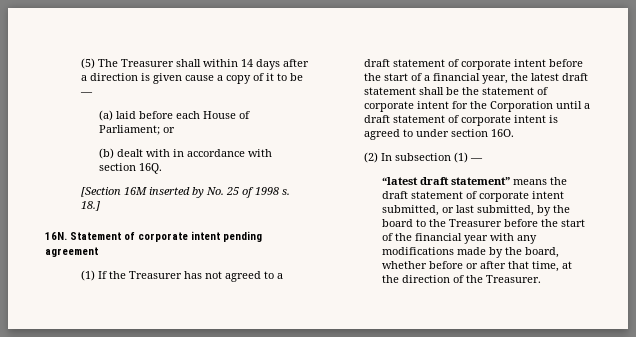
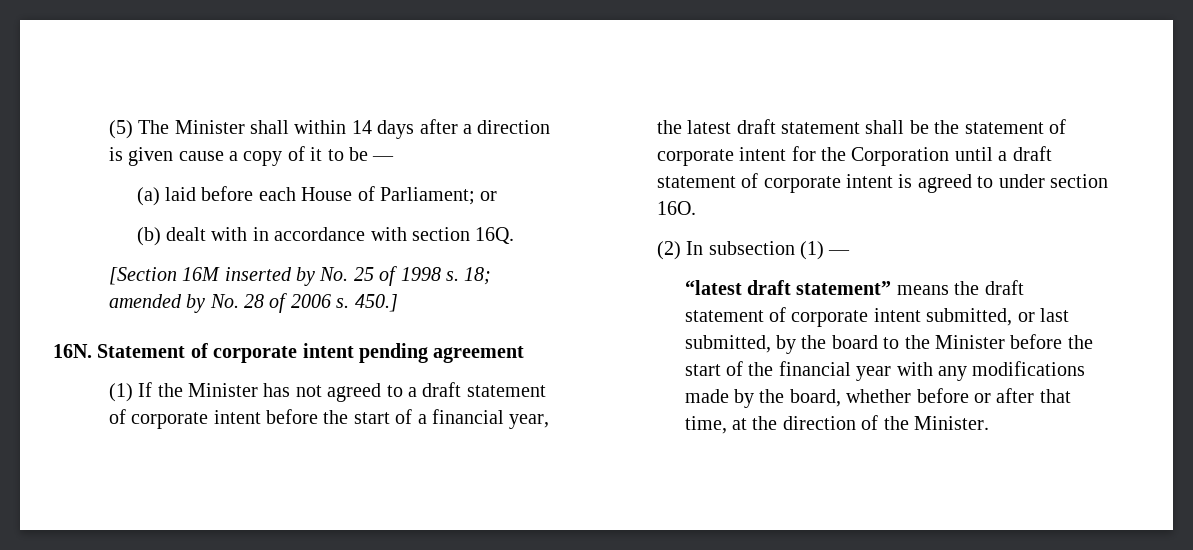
[120,59,174,67] Treasurer -> [174,120,245,134] Minister
[80,201,100,211] 18.] -> [464,267,492,285] [108,293,398,313] 18; amended by No. 28 of 2006 s. 450.]
[128,271,182,279] Treasurer -> [187,383,258,397] Minister
[448,219,502,227] Treasurer -> [935,335,1006,349] Minister
[485,275,541,283] Treasurer. -> [914,416,990,430] Minister.

